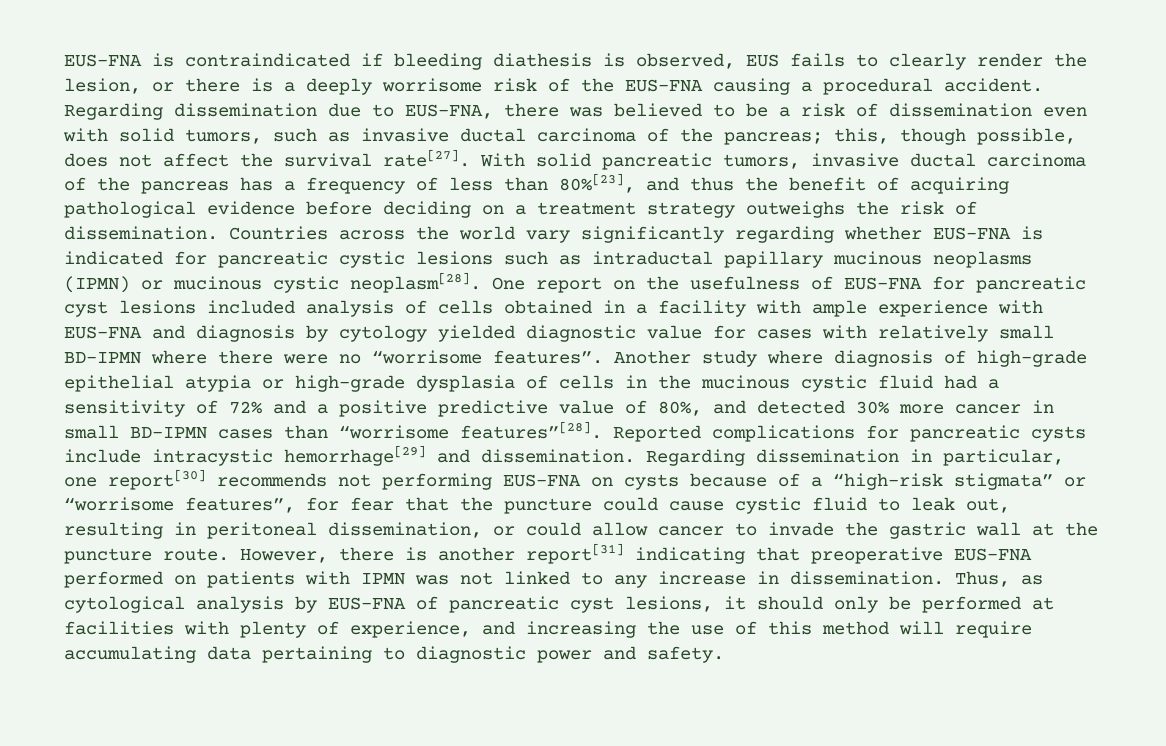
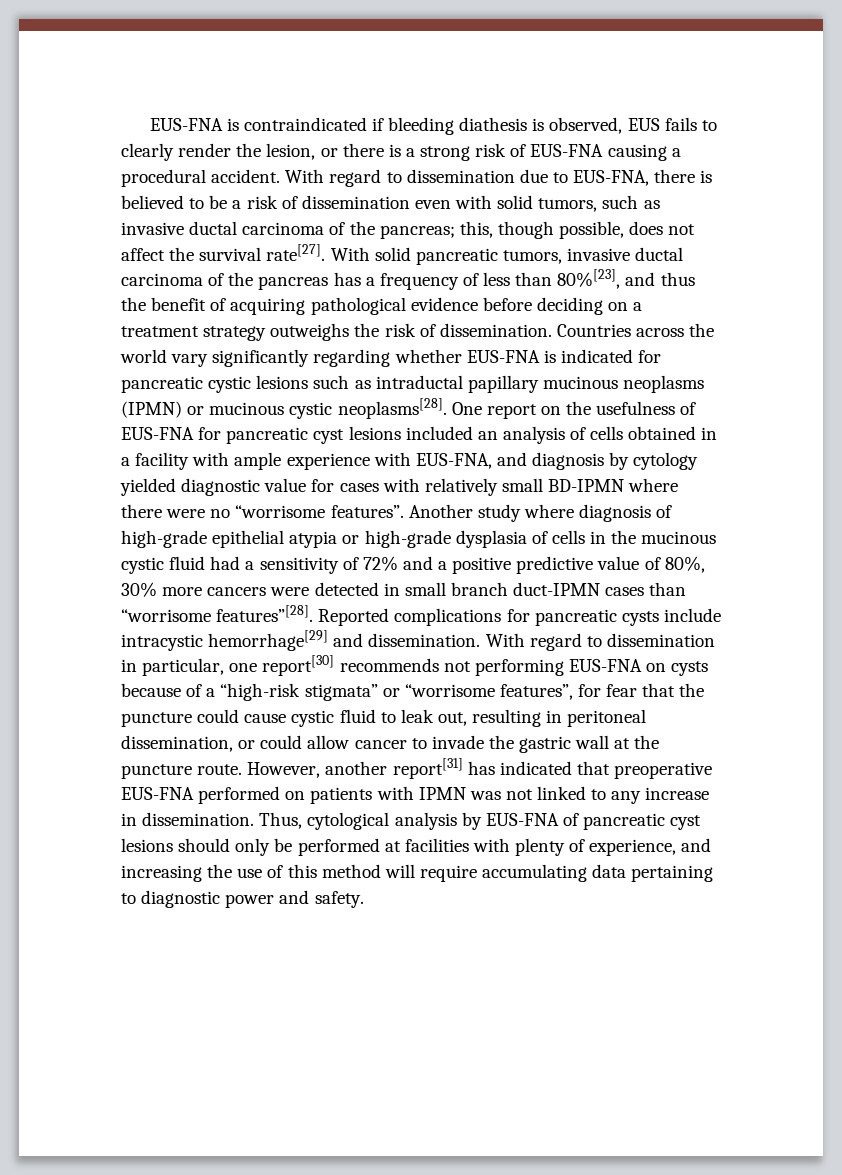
[306,78,614,95] deeply worrisome risk of the -> [420,143,527,161] strong risk of
[64,103,163,120] Regarding -> [285,169,402,187] With regard to
[569,107,603,117] was -> [700,170,713,183] is
[350,272,481,293] neoplasm[28]. -> [337,398,447,419] neoplasms[28].
(295, 307) none -> [477,431,498,440] an
[64,326,142,339] EUS-FNA -> [415,453,492,469] EUS-FNA,
[713,400,1054,414] [64,425,207,439] and detected 30% more cancer in small BD-IPMN -> [121,582,601,597] 30% more cancers were detected in small branch duct-IPMN
[646,449,745,466] Regarding -> [485,633,602,651] With regard to
[339,543,745,564] there is another report[31] indicating -> [325,758,572,779] another report[31] has indicated
[1021,575,1043,585] as -> (303, 820) none
[625,596,746,612] lesions, it -> [121,838,173,852] lesions

